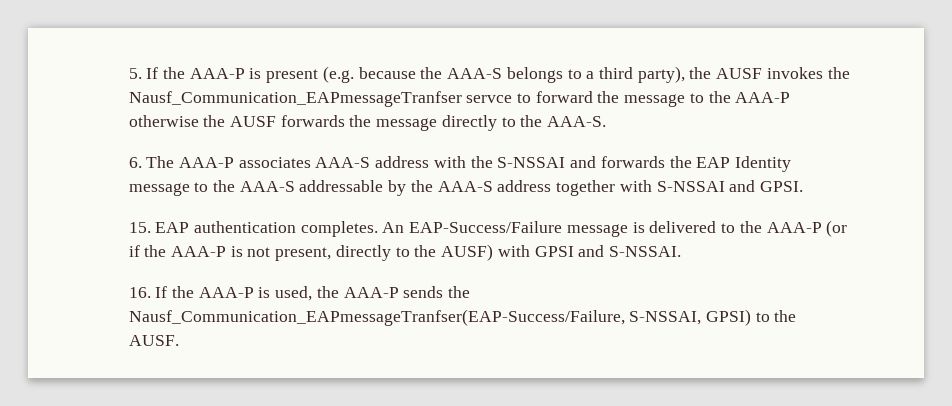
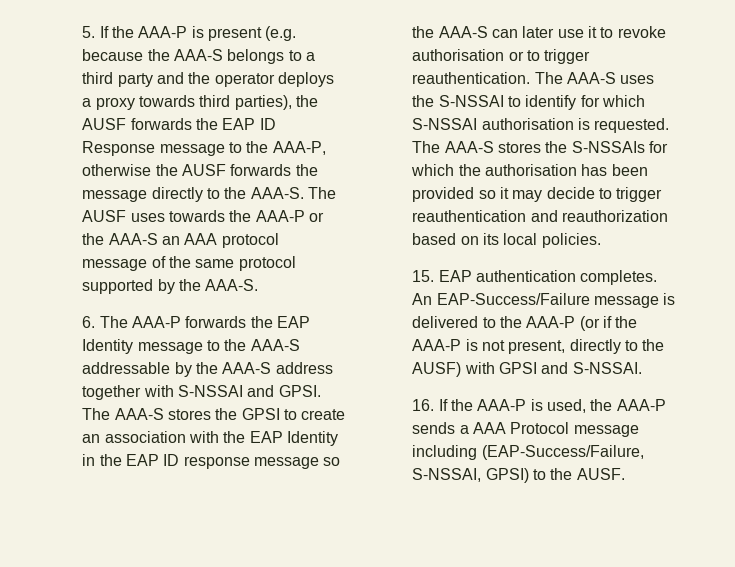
[637,66,850,83] [128,91,791,107] party), the AUSF invokes the Nausf_Communication_EAPmessageTranfser servce to forward the message to the AAA-P -> [117,72,335,87] [82,95,319,110] [82,118,276,130] [82,141,326,156] party and the operator deploys a proxy towards third parties), the AUSF forwards the EAP ID Response message to the AAA-P,
[128,156,597,168] // 6. The AAA-P associates AAA-S address with the S-NSSAI and -> [308,187,337,199] [82,210,325,222] [82,233,279,248] [82,256,296,271] [82,279,259,294] [82,316,182,328] The AUSF uses towards the AAA-P or the AAA-S an AAA protocol message of the same protocol supported by the AAA-S. // 6. The AAA-P
(803, 186) none -> [82,408,346,420] [82,431,339,446] [82,454,341,469] [412,26,666,38] [412,49,591,64] [412,72,655,84] [412,95,646,110] [412,118,670,133] [412,141,669,153] [411,164,648,176] [412,187,663,202] [412,210,669,222] [412,233,601,248] The AAA-S stores the GPSI to create an association with the EAP Identity in the EAP ID response message so the AAA-S can later use it to revoke authorisation or to trigger reauthentication. The AAA-S uses the S-NSSAI to identify for which S-NSSAI authorisation is requested. The AAA-S stores the S-NSSAIs for which the authorisation has been provided so it may decide to trigger reauthentication and reauthorization based on its local policies.
[448,286,471,298] [128,309,625,326] the Nausf_Communication_EAPmessageTranfser(EAP-Success/Failure, -> [459,422,639,437] [412,445,644,460] a AAA Protocol message including (EAP-Success/Failure,

